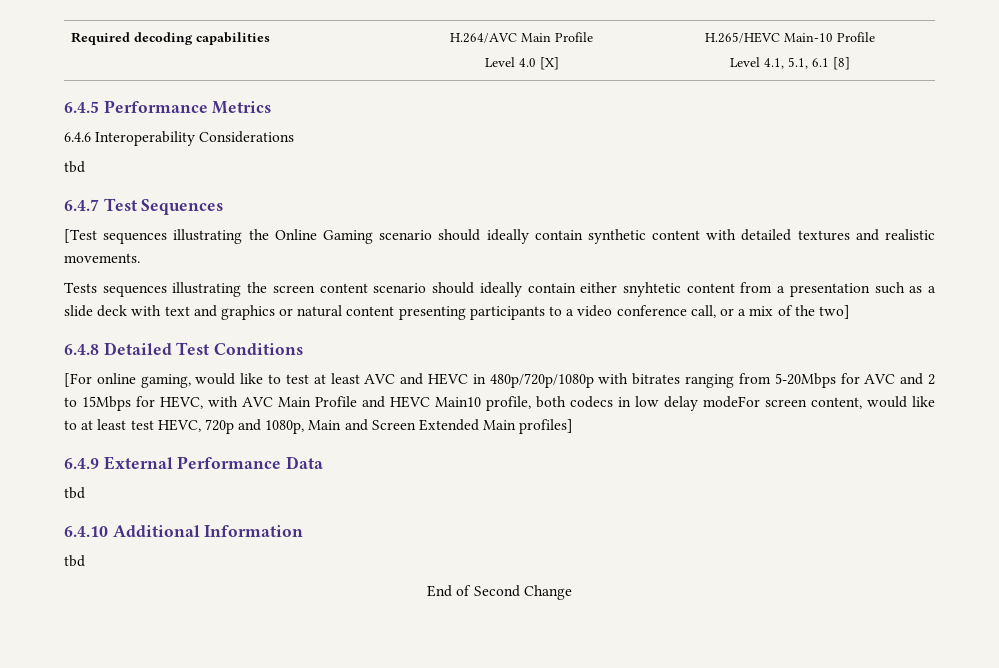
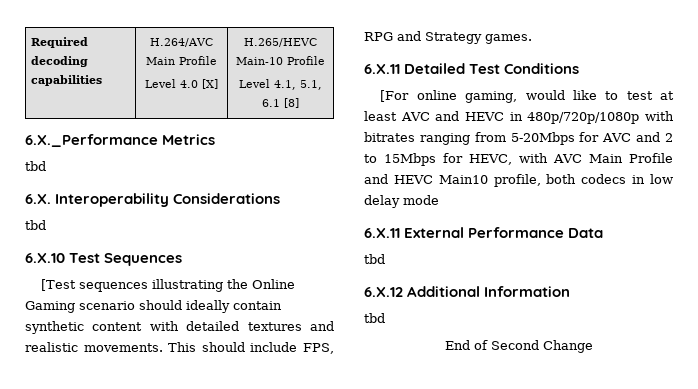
[64,100,208,113] 6.4.5 Performance -> [25,134,158,147] 6.X._Performance
[64,132,91,142] 6.4.6 -> [25,161,46,171] [25,194,51,204] tbd // 6.X.
[64,199,99,211] 6.4.7 -> [25,253,65,263] 6.X.10
[64,282,936,297] [64,305,850,320] [64,344,99,355] // Tests sequences illustrating the screen content scenario should ideally contain either snyhtetic content from a presentation such as a slide deck with text and graphics or natural content presenting participants to a video conference call, or a mix of the two] // 6.4.8 -> [168,342,334,354] [364,31,532,44] [364,64,400,74] This should include FPS, RPG and Strategy games. // 6.X.11
[703,396,935,409] [64,419,574,434] [64,458,99,469] modeFor screen content, would like to at least test HEVC, 720p and 1080p, Main and Screen Extended Main profiles] // 6.4.9 -> [403,195,439,205] [364,228,400,238] mode // 6.X.11
[64,526,108,537] 6.4.10 -> [364,287,403,297] 6.X.12

